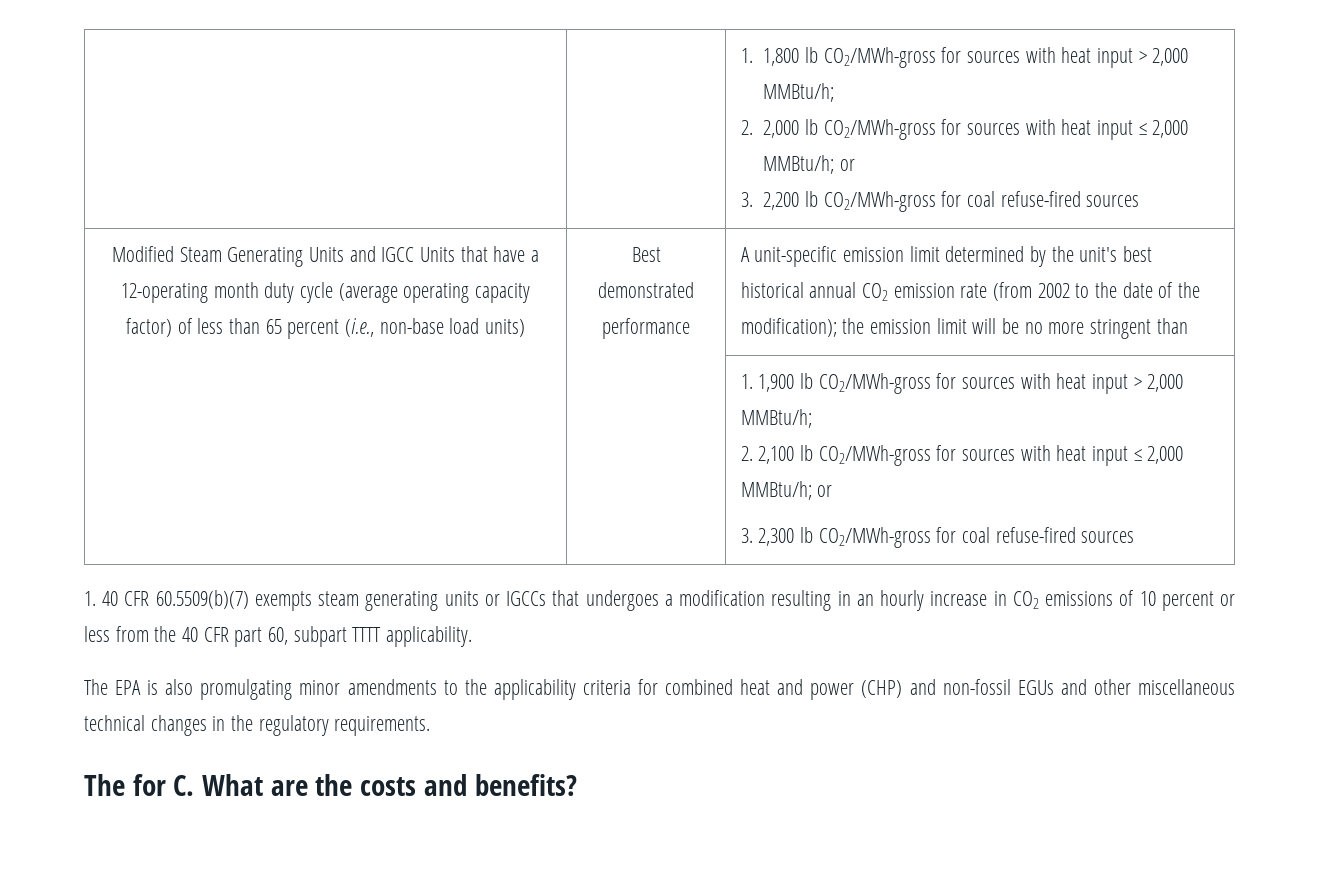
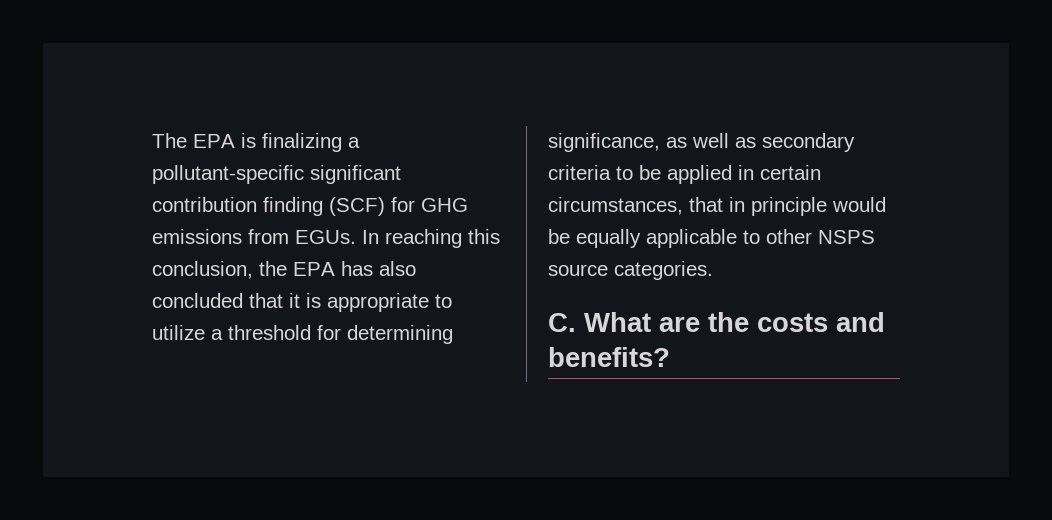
[740,47,1189,68] [763,83,835,102] [740,119,1189,140] [763,155,855,174] [740,191,1140,212] [111,246,540,267] [120,282,531,303] [125,318,526,339] [631,247,661,262] [598,282,694,298] [602,318,690,339] [740,246,1153,267] [740,282,1201,301] [740,318,1188,339] [740,373,1184,394] [740,409,812,428] [740,445,1184,466] [740,481,833,500] [740,527,1135,548] [84,590,1236,611] [84,626,473,647] [84,679,1236,700] [84,715,431,736] [84,774,166,796] | | 1. 1,800 lb CO2/MWh-gross for sources with heat input > 2,000 MMBtu/h; // 2. 2,000 lb CO2/MWh-gross for sources with heat input ≤ 2,000 MMBtu/h; or // 3. 2,200 lb CO2/MWh-gross for coal refuse-fired sources // Modified Steam Generating Units and IGCC Units that have a 12-operating month duty cycle (average operating capacity factor) of less than 65 percent (i.e., non-base load units) | Best demonstrated performance | A unit-specific emission limit determined by the unit's best historical annual CO2 emission rate (from 2002 to the date of the modification); the emission limit will be no more stringent than // | | 1. 1,900 lb CO2/MWh-gross for sources with heat input > 2,000 MMBtu/h; // 2. 2,100 lb CO2/MWh-gross for sources with heat input ≤ 2,000 MMBtu/h; or // 3. 2,300 lb CO2/MWh-gross for coal refuse-fired sources // 1. 40 CFR 60.5509(b)(7) exempts steam generating units or IGCCs that undergoes a modification resulting in an hourly increase in CO2 emissions of 10 percent or less from the 40 CFR part 60, subpart TTTT applicability. // The EPA is also promulgating minor amendments to the applicability criteria for combined heat and power (CHP) and non-fossil EGUs and other miscellaneous technical changes in the regulatory requirements. // The for -> [152,133,360,152] [152,165,401,184] [152,197,468,216] [152,229,500,248] [152,261,416,279] [152,293,452,312] [152,325,453,344] [548,133,855,152] [548,165,821,184] [548,197,886,216] [548,229,875,248] [548,261,713,280] The EPA is finalizing a pollutant-specific significant contribution finding (SCF) for GHG emissions from EGUs. In reaching this conclusion, the EPA has also concluded that it is appropriate to utilize a threshold for determining significance, as well as secondary criteria to be applied in certain circumstances, that in principle would be equally applicable to other NSPS source categories. //

